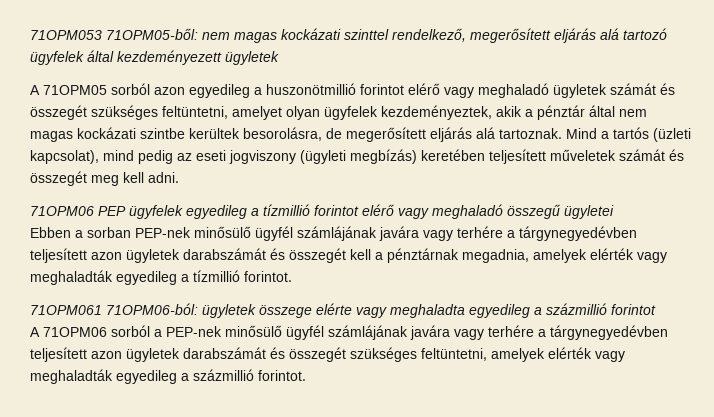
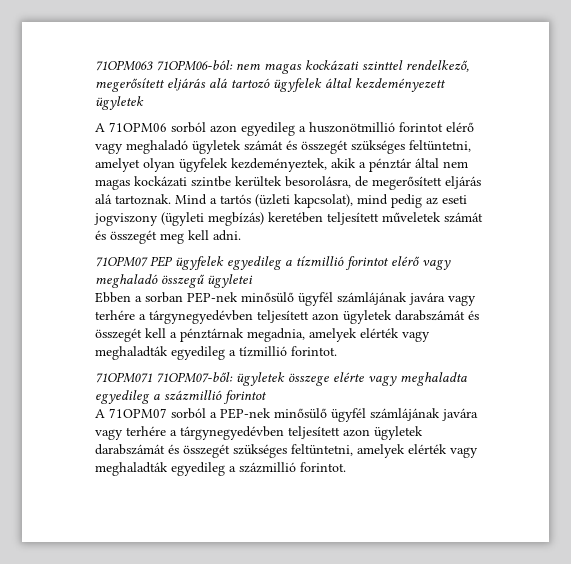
[30,28,198,40] 71OPM053 71OPM05-ből: -> [95,60,233,71] 71OPM063 71OPM06-ból:
[43,85,107,95] 71OPM05 -> [109,122,167,132] 71OPM06
[30,206,94,216] 71OPM06 -> [95,256,148,267] 71OPM07
[30,303,198,315] 71OPM061 71OPM06-ból: -> [95,372,233,383] 71OPM071 71OPM07-ből:
[43,327,107,337] 71OPM06 -> [109,408,167,418] 71OPM07

